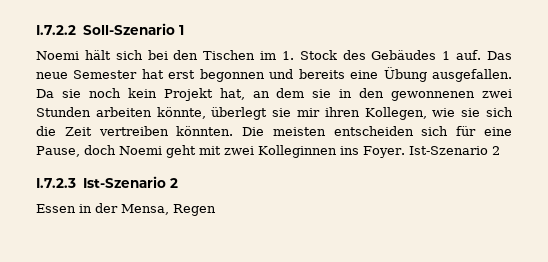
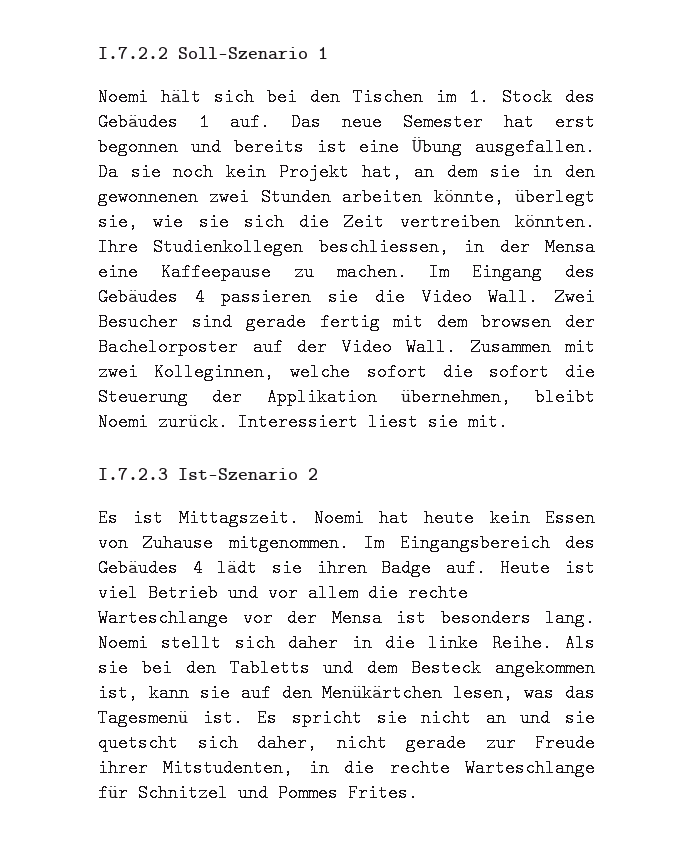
(345, 74) none -> [316,138,347,156] ist
[272,107,427,120] sie mir ihren Kollegen, -> [98,213,138,231] sie,
[242,126,512,136] [36,145,500,158] [36,176,178,188] [36,203,216,216] Die meisten entscheiden sich für eine Pause, doch Noemi geht mit zwei Kolleginnen ins Foyer. Ist-Szenario 2 // I.7.2.3 Ist-Szenario 2 // Essen in der Mensa, Regen -> [98,238,595,256] [98,263,595,281] [98,288,595,306] [98,313,595,331] [98,338,595,356] [98,363,595,381] [98,388,595,406] [98,413,508,431] [98,468,318,481] [98,509,595,527] [98,534,595,552] [98,559,595,577] [98,584,468,602] [98,609,595,627] [98,634,595,652] [98,659,595,677] [98,684,595,702] [98,709,595,727] [98,734,595,752] [98,759,595,777] [98,784,418,802] Ihre Studienkollegen beschliessen, in der Mensa eine Kaffeepause zu machen. Im Eingang des Gebäudes 4 passieren sie die Video Wall. Zwei Besucher sind gerade fertig mit dem browsen der Bachelorposter auf der Video Wall. Zusammen mit zwei Kolleginnen, welche sofort die sofort die Steuerung der Applikation übernehmen, bleibt Noemi zurück. Interessiert liest sie mit. // I.7.2.3 Ist-Szenario 2 // Es ist Mittagszeit. Noemi hat heute kein Essen von Zuhause mitgenommen. Im Eingangsbereich des Gebäudes 4 lädt sie ihren Badge auf. Heute ist viel Betrieb und vor allem die rechte Warteschlange vor der Mensa ist besonders lang. Noemi stellt sich daher in die linke Reihe. Als sie bei den Tabletts und dem Besteck angekommen ist, kann sie auf den Menükärtchen lesen, was das Tagesmenü ist. Es spricht sie nicht an und sie quetscht sich daher, nicht gerade zur Freude ihrer Mitstudenten, in die rechte Warteschlange für Schnitzel und Pommes Frites.

